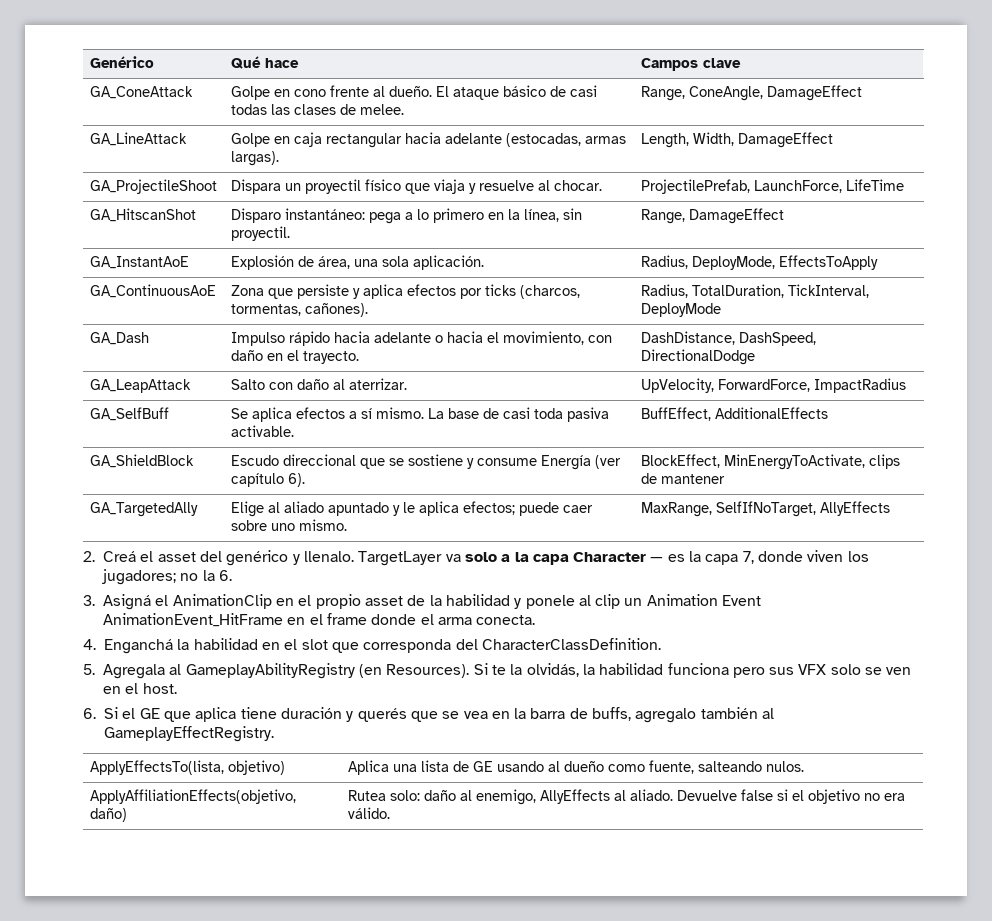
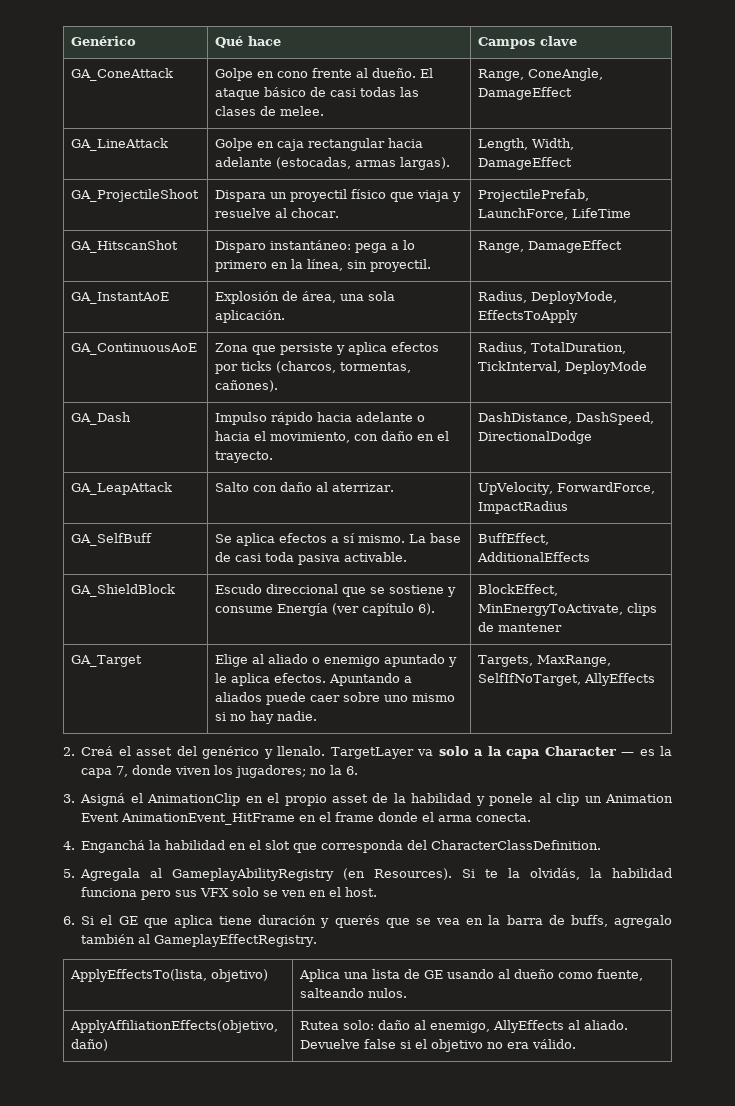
[89,502,198,517] GA_TargetedAlly -> [71,655,143,667] GA_Target
(324, 507) none -> [312,655,381,667] o enemigo
[462,501,593,516] [230,519,347,531] efectos; puede caer sobre uno mismo. | -> [274,673,413,686] [215,692,456,705] [215,711,318,724] [478,655,534,667] efectos. Apuntando a aliados puede caer sobre uno mismo si no hay nadie. | Targets,

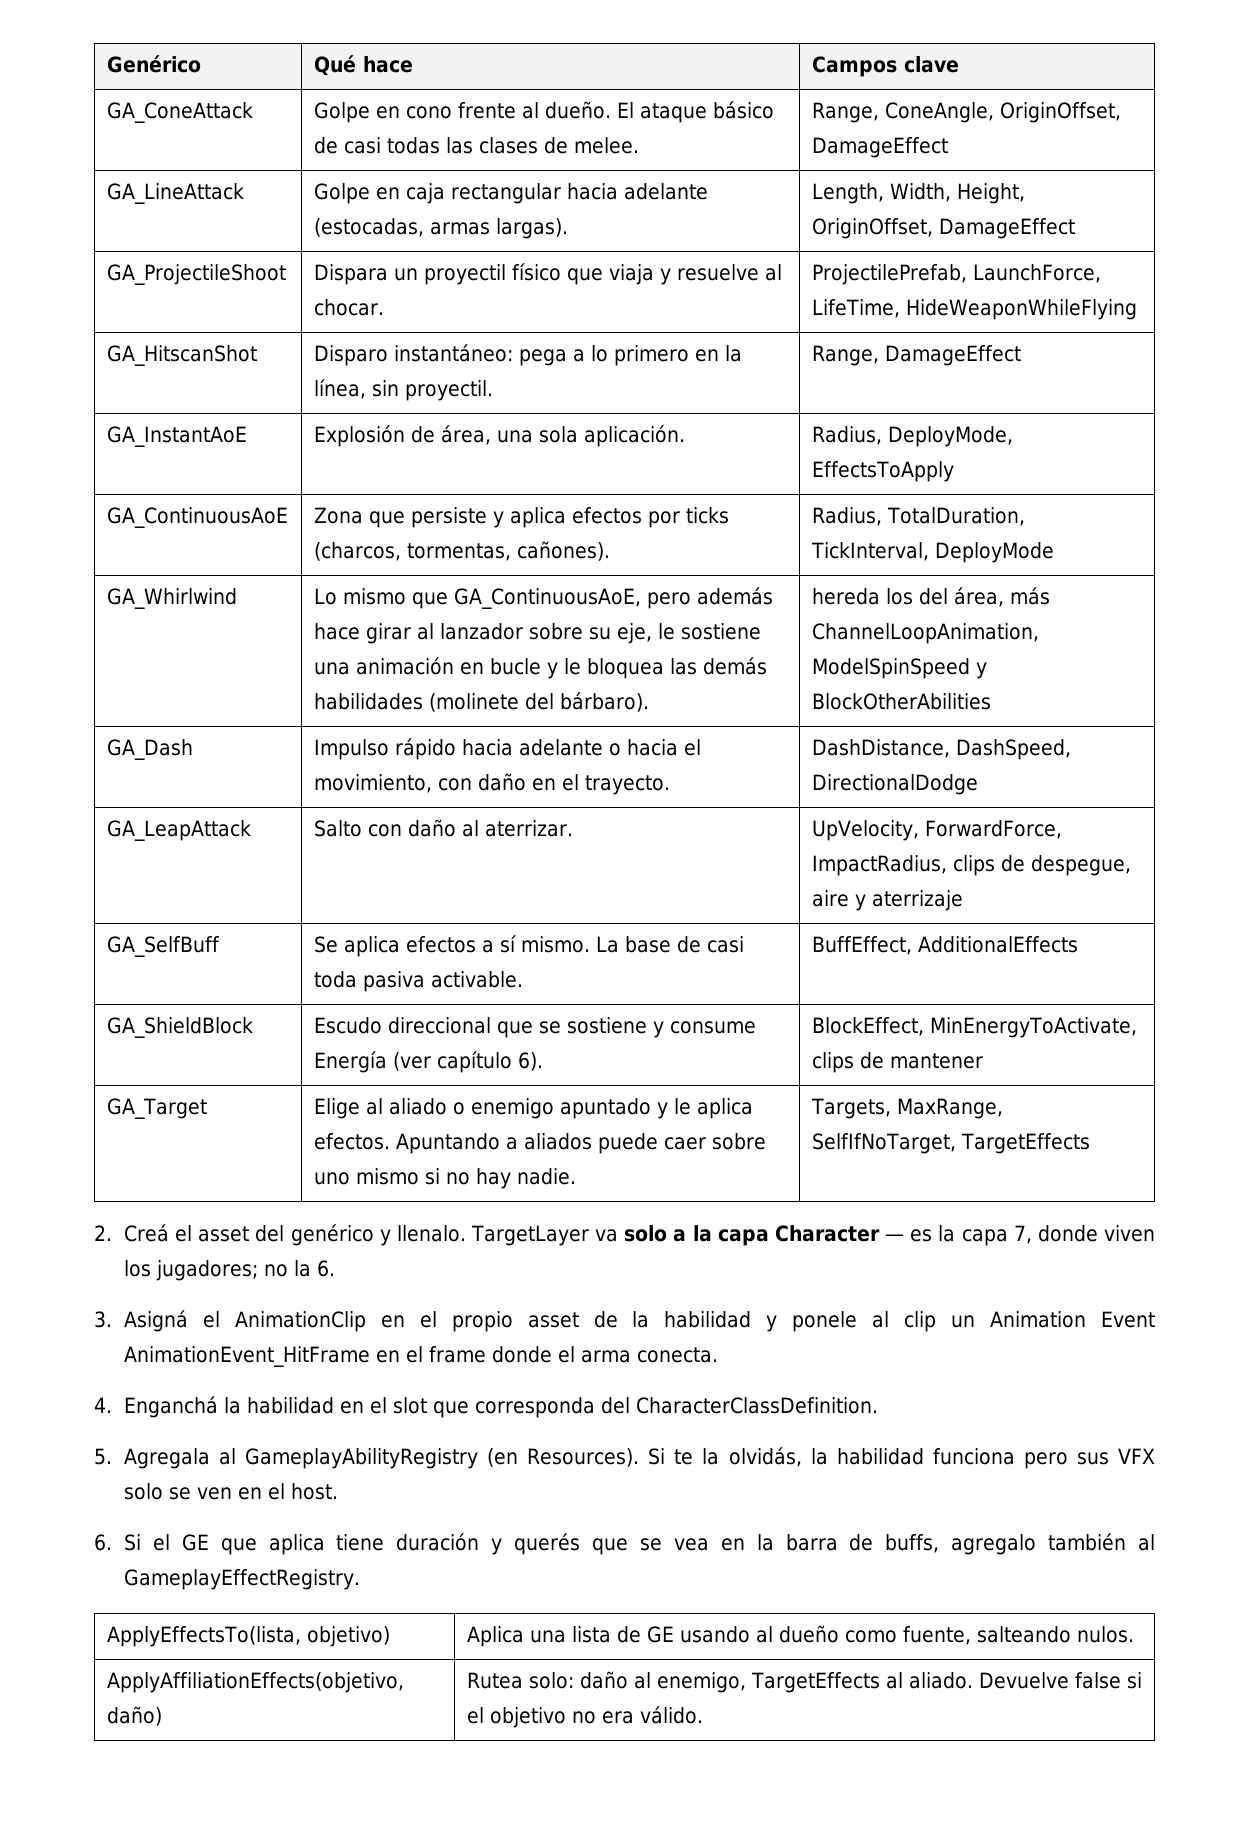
(604, 74) none -> [999,102,1121,123] OriginOffset,
(575, 144) none -> [956,183,1025,204] [811,218,933,239] Height, OriginOffset,
[572,208,632,218] LifeTime -> [811,299,1137,320] LifeTime, HideWeaponWhileFlying
(648, 367) none -> [106,588,237,609] [313,587,773,609] [313,623,761,644] [313,657,767,679] [313,692,649,712] [811,587,1050,607] [811,623,1039,644] [811,658,987,679] [811,693,991,710] // GA_Whirlwind | Lo mismo que GA_ContinuousAoE, pero además hace girar al lanzador sobre su eje, le sostiene una animación en bucle y le bloquea las demás habilidades (molinete del bárbaro). | hereda los del área, más ChannelLoopAnimation, ModelSpinSpeed y BlockOtherAbilities
[478,501,569,514] ImpactRadius -> [811,855,1131,876] [811,890,963,911] ImpactRadius, clips de despegue, aire y aterrizaje
[584,673,656,686] AllyEffects -> [960,1133,1090,1154] TargetEffects
[493,1020,565,1033] AllyEffects -> [750,1672,880,1693] TargetEffects

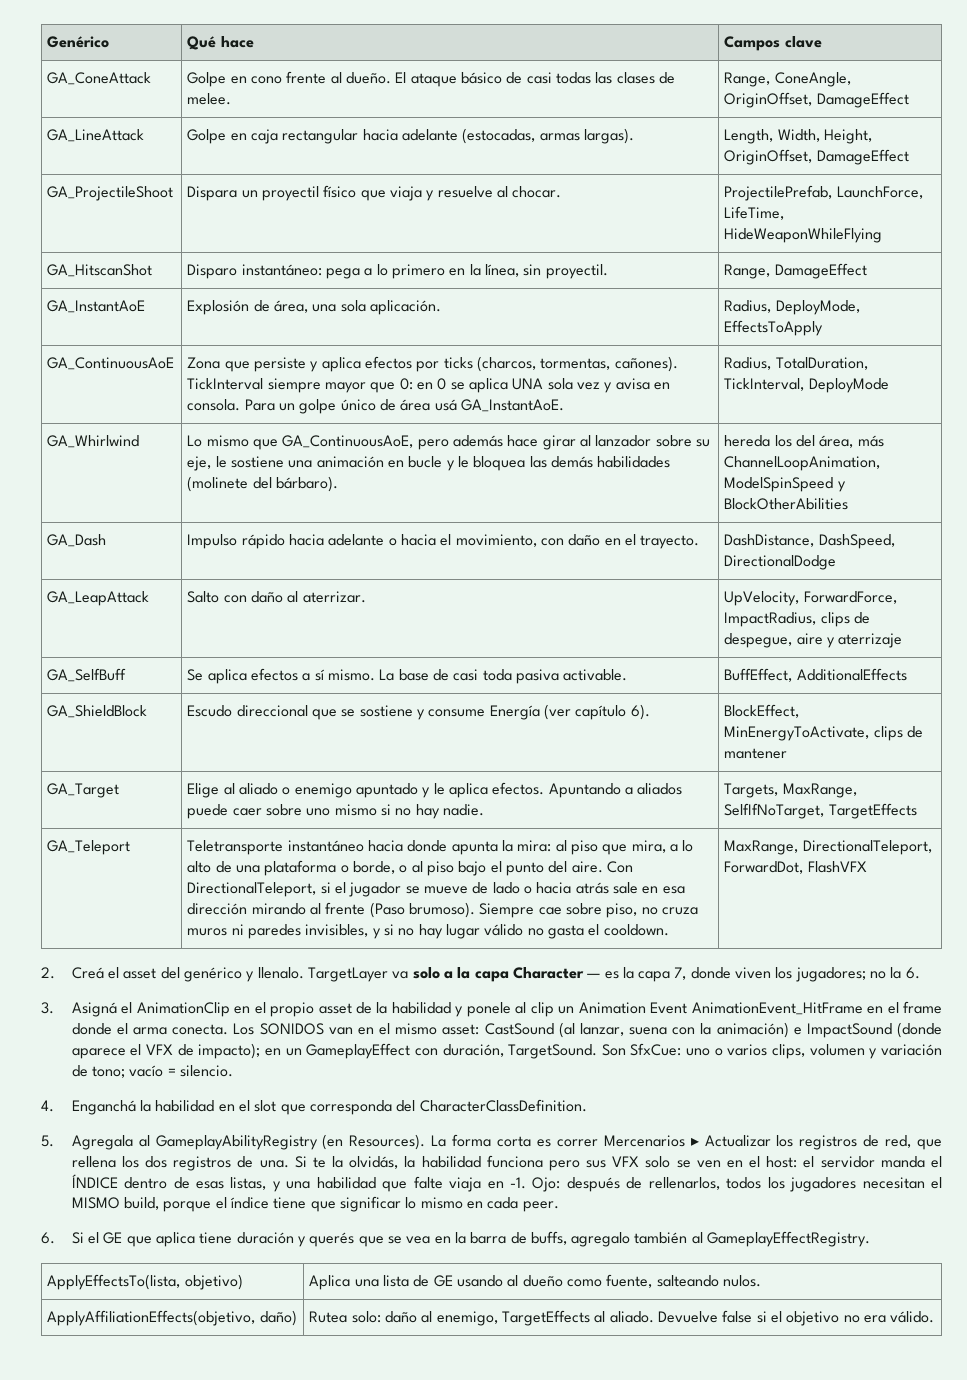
(610, 551) none -> [187,378,670,393] [187,399,565,414] TickInterval siempre mayor que 0: en 0 se aplica UNA sola vez y avisa en consola. Para un golpe único de área usá GA_InstantAoE.
(1090, 1143) none -> [47,840,131,855] [187,840,694,855] [187,860,633,876] [187,882,685,897] [187,902,698,918] [187,924,669,939] [724,840,932,855] [724,861,867,874] // GA_Teleport | Teletransporte instantáneo hacia donde apunta la mira: al piso que mira, a lo alto de una plataforma o borde, o al piso bajo el punto del aire. Con DirectionalTeleport, si el jugador se mueve de lado o hacia atrás sale en esa dirección mirando al frente (Paso brumoso). Siempre cae sobre piso, no cruza muros ni paredes invisibles, y si no hay lugar válido no gasta el cooldown. | MaxRange, DirectionalTeleport, ForwardDot, FlashVFX
(718, 1355) none -> [233,1022,942,1038] [71,1043,943,1059] [71,1065,233,1078] Los SONIDOS van en el mismo asset: CastSound (al lanzar, suena con la animación) e ImpactSound (donde aparece el VFX de impacto); en un GameplayEffect con duración, TargetSound. Son SfxCue: uno o varios clips, volumen y variación de tono; vacío = silencio.
(640, 1457) none -> [431,1134,943,1150] [71,1156,289,1171] La forma corta es correr Mercenarios ▸ Actualizar los registros de red, que rellena los dos registros de una.
[290,1483,338,1500] host. -> [766,1156,942,1168] [71,1174,942,1192] [71,1196,559,1212] host: el servidor manda el ÍNDICE dentro de esas listas, y una habilidad que falte viaja en -1. Ojo: después de rellenarlos, todos los jugadores necesitan el MISMO build, porque el índice tiene que significar lo mismo en cada peer.

